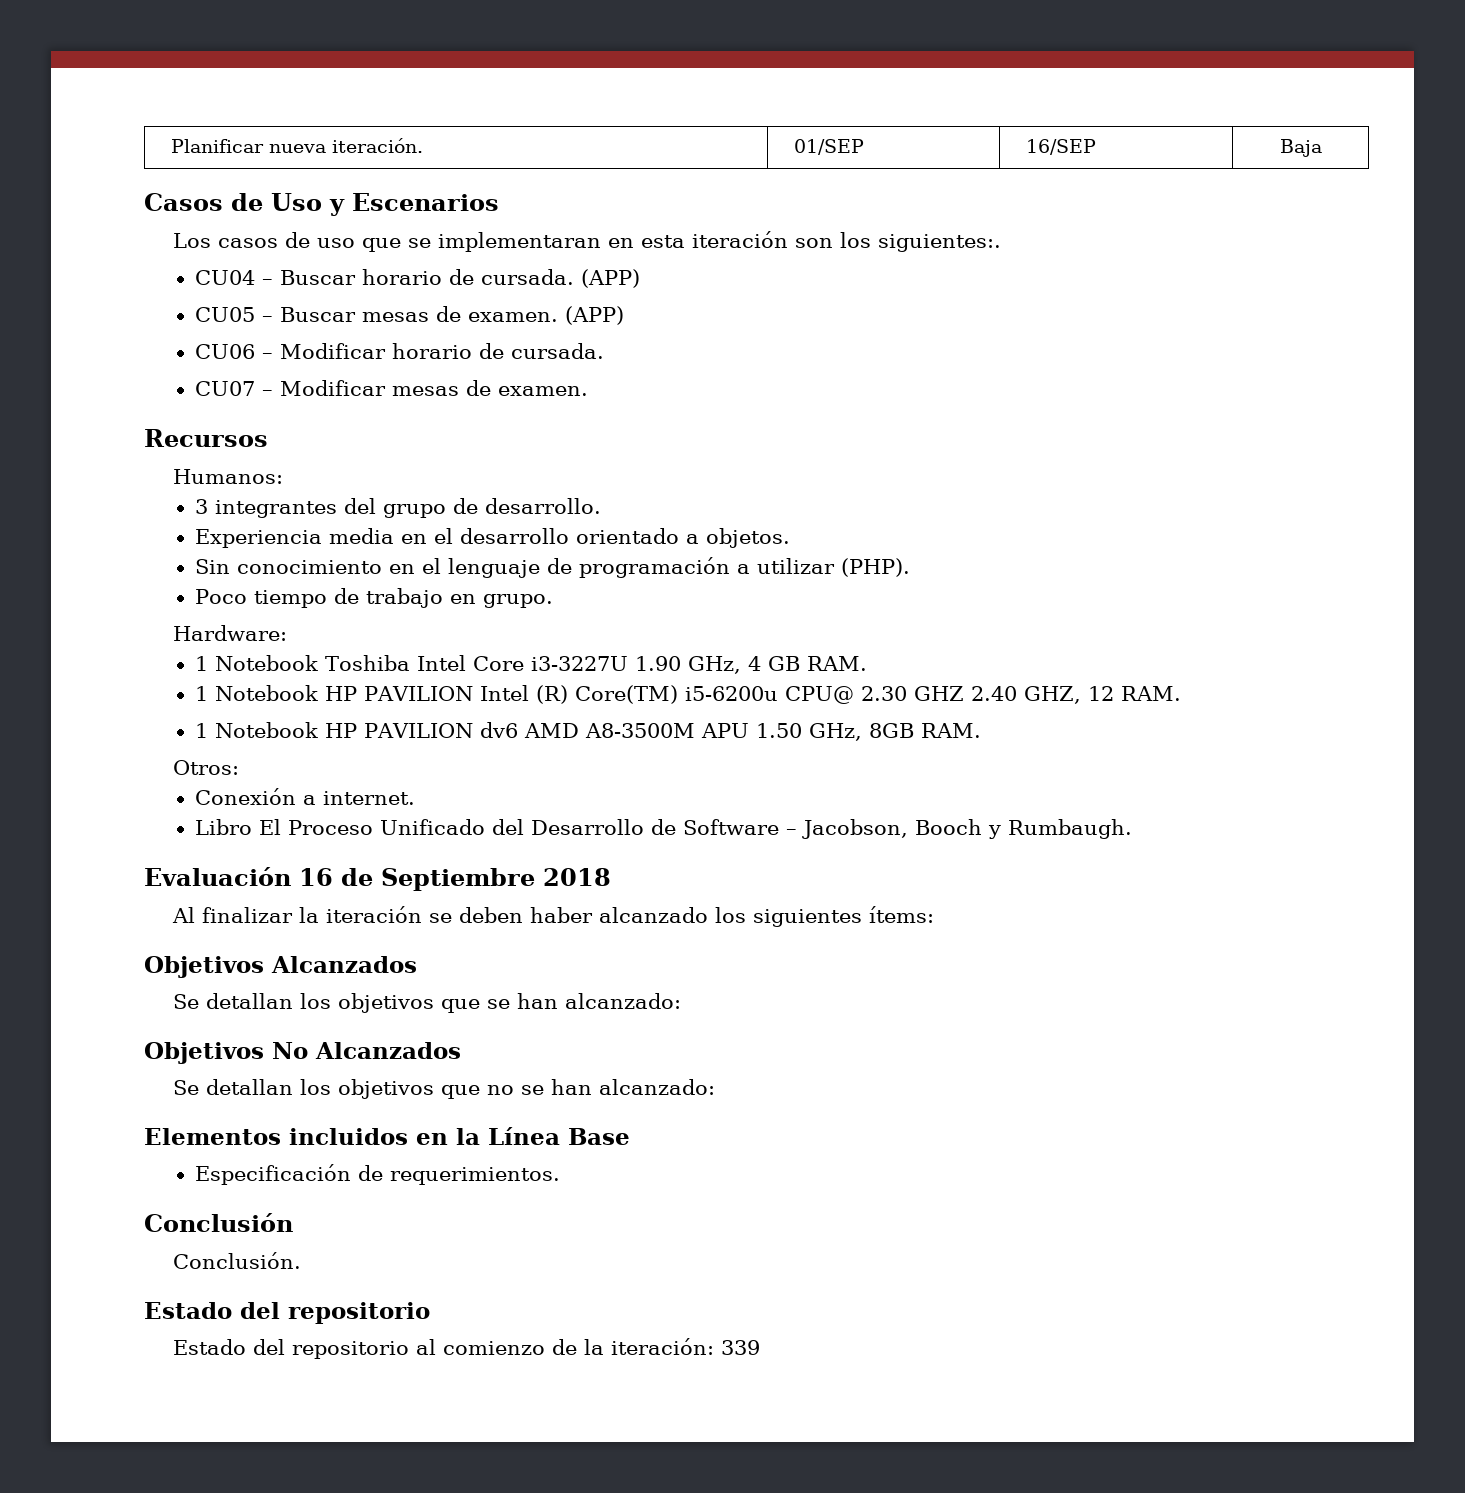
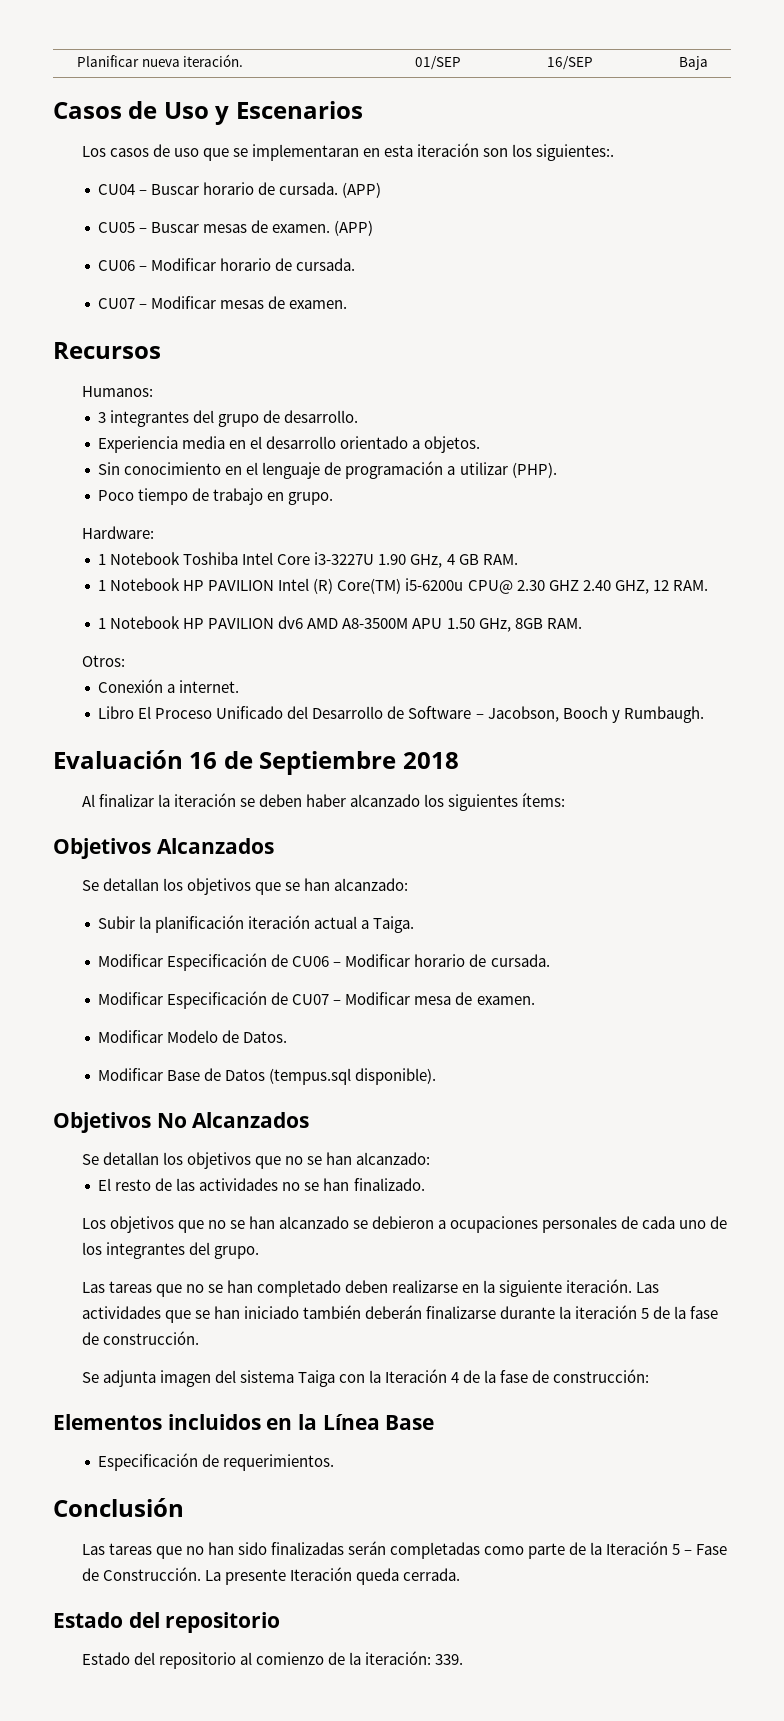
(681, 1001) none -> [98,915,415,933] [98,953,550,971] [98,991,535,1009] [98,1030,288,1043] [98,1068,437,1085] // Subir la planificación iteración actual a Taiga. // Modificar Especificación de CU06 – Modificar horario de cursada. // Modificar Especificación de CU07 – Modificar mesa de examen. // Modificar Modelo de Datos. // Modificar Base de Datos (tempus.sql disponible).
(715, 1087) none -> [98,1178,425,1191] [81,1216,728,1233] [81,1242,259,1259] [81,1279,660,1297] [81,1305,719,1323] [81,1331,199,1345] [81,1369,650,1387] // El resto de las actividades no se han finalizado. // Los objetivos que no se han alcanzado se debieron a ocupaciones personales de cada uno de los integrantes del grupo. // Las tareas que no se han completado deben realizarse en la siguiente iteración. Las actividades que se han iniciado también deberán finalizarse durante la iteración 5 de la fase de construcción. // Se adjunta imagen del sistema Taiga con la Iteración 4 de la fase de construcción:
[172,1252,301,1269] Conclusión. -> [81,1541,728,1559] [81,1567,460,1585] Las tareas que no han sido finalizadas serán completadas como parte de la Iteración 5 – Fase de Construcción. La presente Iteración queda cerrada.
[720,1340,760,1355] 339 -> [435,1654,464,1665] 339.

